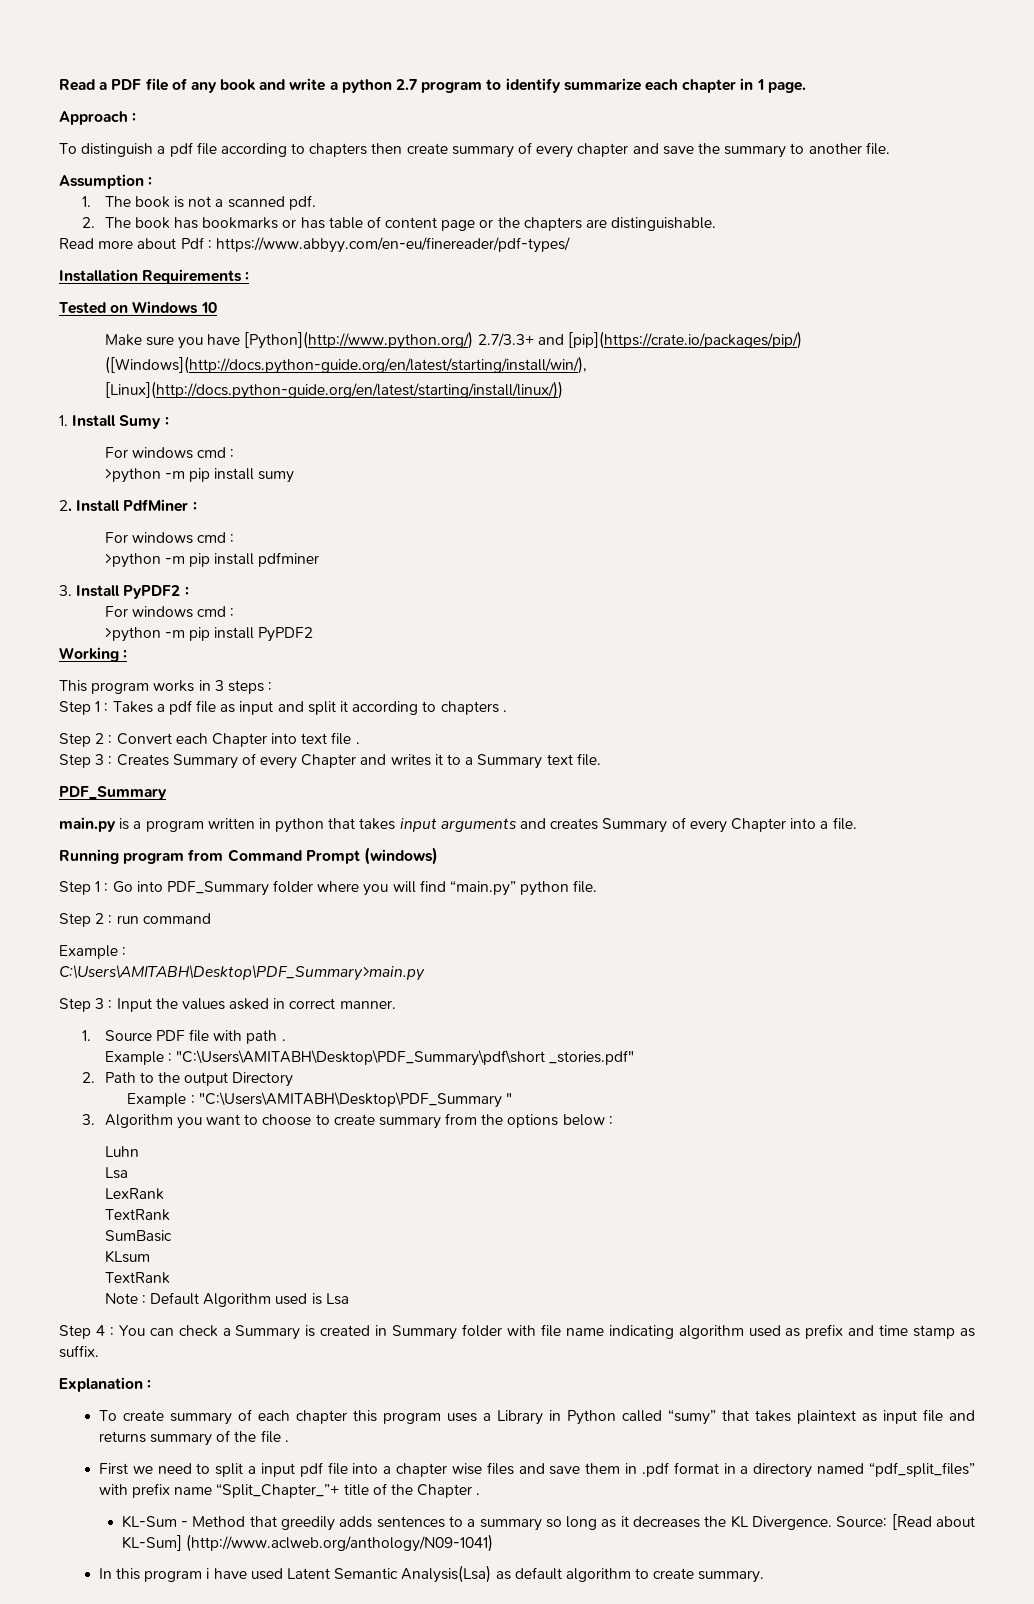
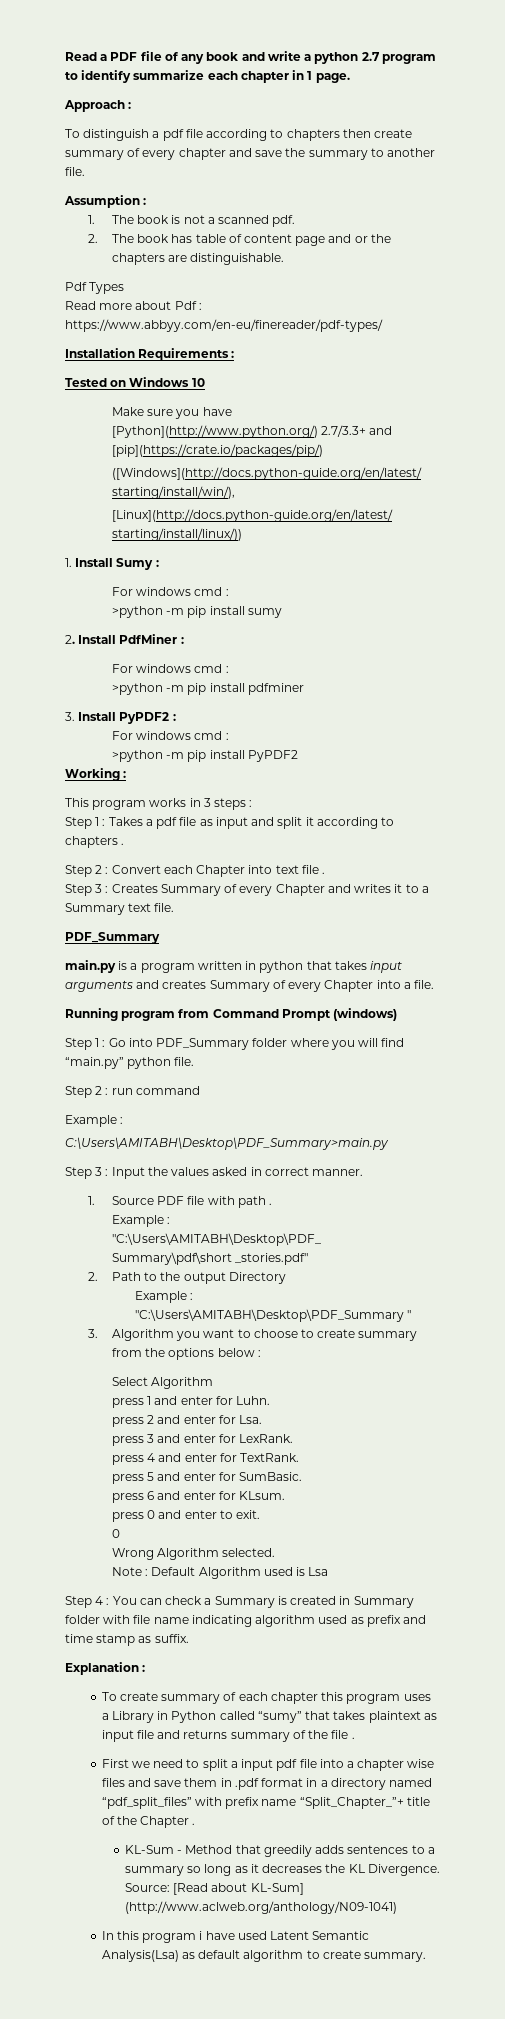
[202,217,325,229] bookmarks or has -> (193, 238) none
(476, 225) none -> [328,234,352,243] and
(717, 224) none -> [65,282,125,294] // Pdf Types
[104,1146,139,1157] [104,1167,128,1179] [104,1188,164,1200] [104,1209,170,1221] [104,1230,172,1242] [104,1250,150,1263] [104,1272,170,1284] Luhn // Lsa // LexRank // TextRank // SumBasic // KLsum // TextRank -> [111,1377,214,1389] [111,1396,270,1408] [111,1415,262,1427] [111,1434,293,1446] [111,1453,299,1465] [111,1472,302,1484] [111,1491,285,1503] [111,1510,260,1522] [111,1529,120,1538] [111,1548,276,1560] Select Algorithm // press 1 and enter for Luhn. // press 2 and enter for Lsa. // press 3 and enter for LexRank. // press 4 and enter for TextRank. // press 5 and enter for SumBasic. // press 6 and enter for KLsum. // press 0 and enter to exit. // 0 // Wrong Algorithm selected.

